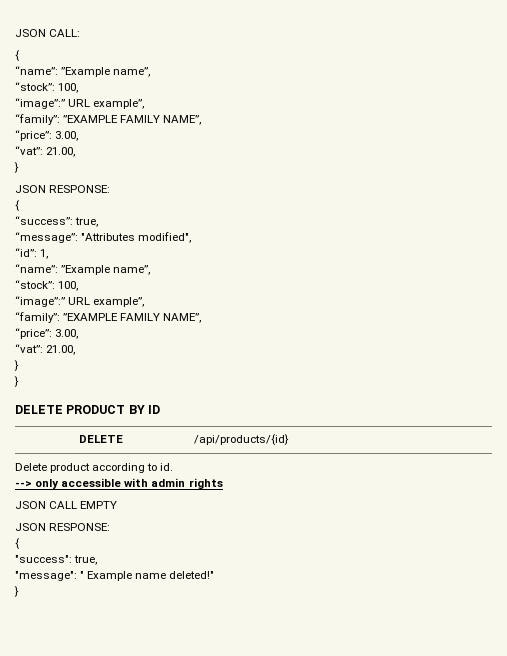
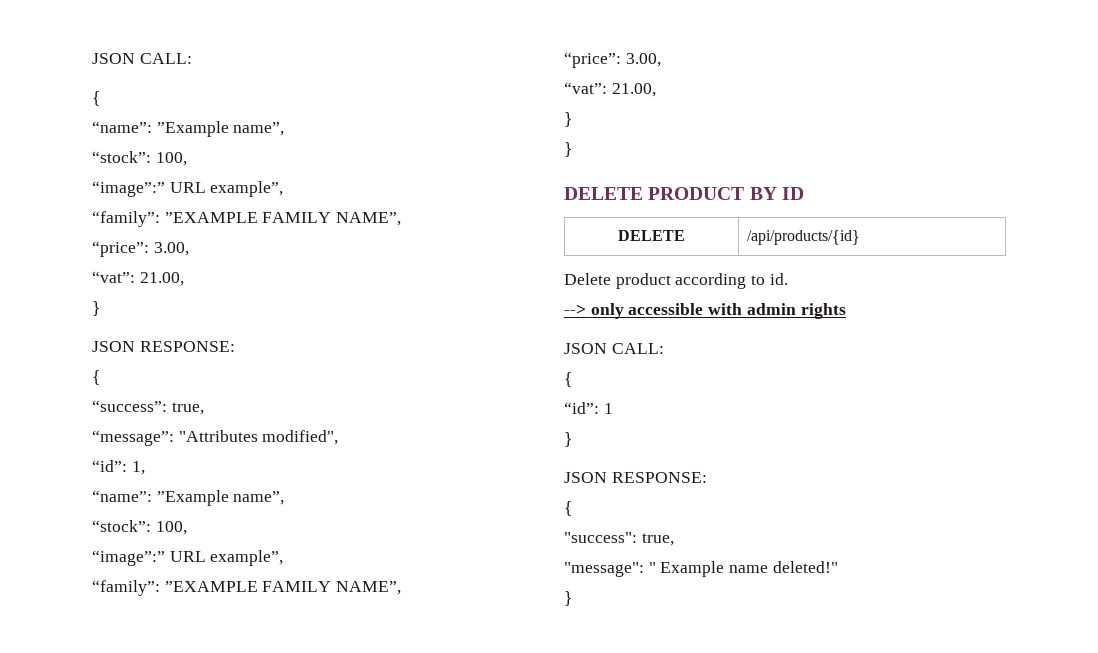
[49,501,118,509] CALL EMPTY -> [611,343,664,354] [564,372,572,387] [564,402,613,414] [564,432,572,447] CALL: // { // “id”: 1 // }

